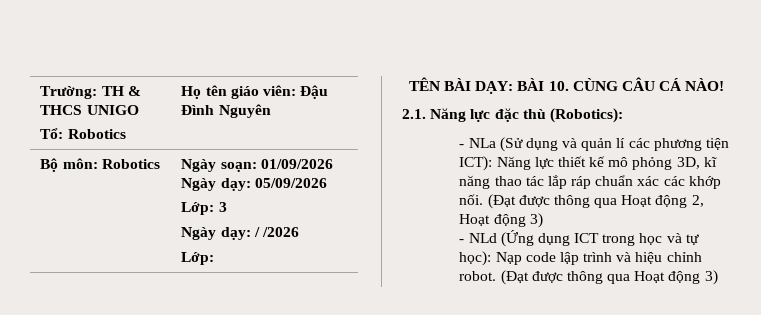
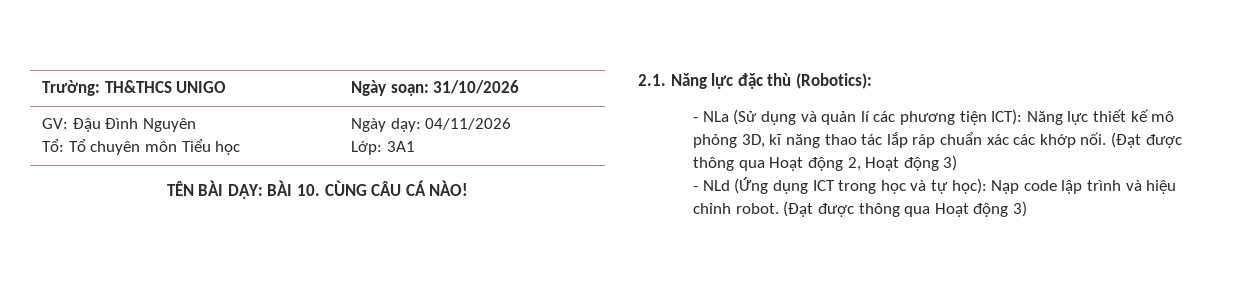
[101,86,141,96] [40,105,139,115] [40,128,126,139] [181,85,329,99] [181,104,271,118] [40,158,160,172] [181,159,333,172] [181,178,327,191] [181,202,227,215] [181,227,299,240] [181,252,215,265] TH & THCS UNIGO // Tổ: Robotics | Họ tên giáo viên: Đậu Đình Nguyên // Bộ môn: Robotics | Ngày soạn: 01/09/2026 Ngày dạy: 05/09/2026 // Lớp: 3 // Ngày dạy: / /2026 // Lớp: -> [104,80,227,93] [351,80,520,96] [42,118,196,132] [42,139,241,155] [351,118,512,132] [351,141,415,155] TH&THCS UNIGO | Ngày soạn: 31/10/2026 // GV: Đậu Đình Nguyên // Tổ: Tổ chuyên môn Tiểu học | Ngày dạy: 04/11/2026 // Lớp: 3A1

